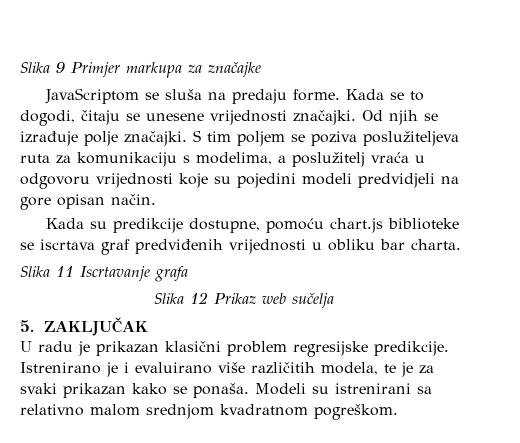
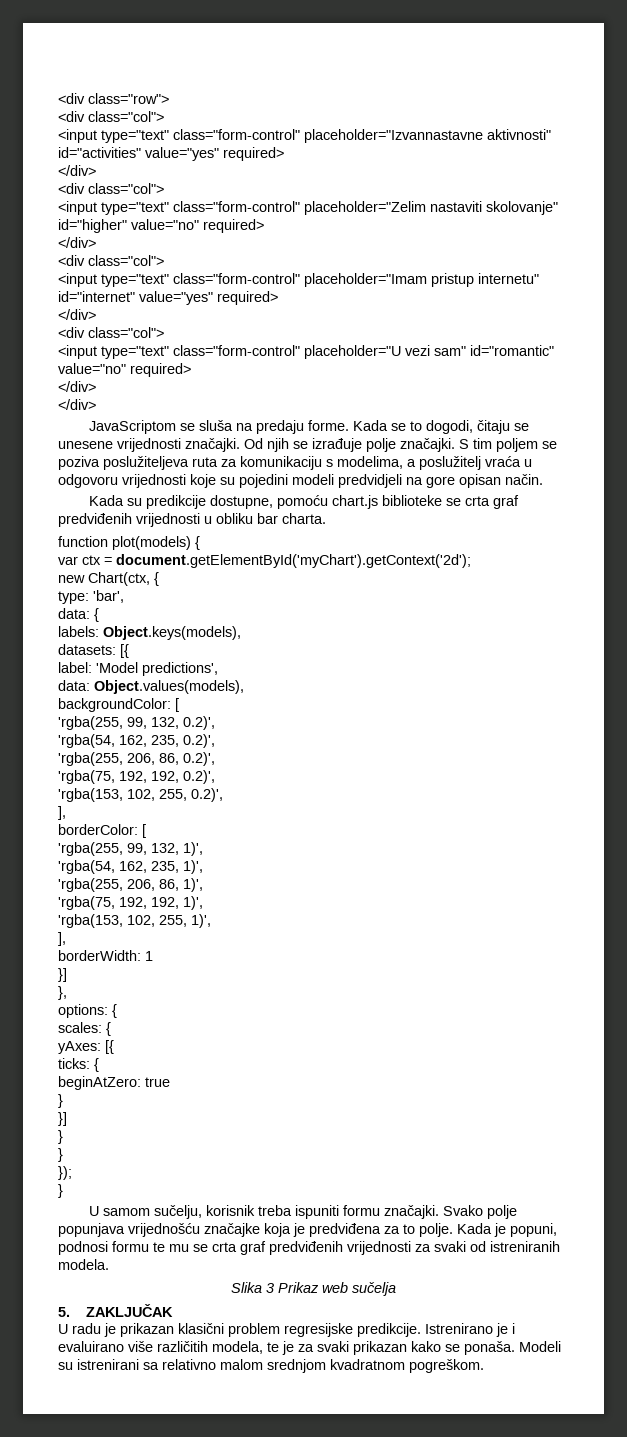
[20,62,261,78] Slika 9 Primjer markupa za značajke -> [58,93,169,104] [58,111,164,122] [58,129,551,143] [58,147,284,161] [58,165,96,176] [58,183,164,194] [58,201,558,215] [58,219,264,233] [58,237,96,248] [58,255,164,266] [58,273,539,287] [58,291,278,305] [58,309,96,320] [58,327,164,338] [58,345,554,359] [58,363,191,377] [58,381,96,392] [58,399,96,410] <div class="row"> // <div class="col"> // <input type="text" class="form-control" placeholder="Izvannastavne aktivnosti" id="activities" value="yes" required> // </div> // <div class="col"> // <input type="text" class="form-control" placeholder="Zelim nastaviti skolovanje" id="higher" value="no" required> // </div> // <div class="col"> // <input type="text" class="form-control" placeholder="Imam pristup internetu" id="internet" value="yes" required> // </div> // <div class="col"> // <input type="text" class="form-control" placeholder="U vezi sam" id="romantic" value="no" required> // </div> // </div>
[40,239,95,250] iscrtava -> [465,496,491,506] crta
[20,266,188,282] [153,292,208,304] Slika 11 Iscrtavanje grafa // Slika 12 -> [58,536,200,550] [58,554,471,568] [58,572,159,586] [58,590,124,604] [58,608,99,622] [58,626,241,640] [58,644,129,658] [58,662,218,676] [58,680,244,694] [58,698,179,712] [58,716,215,730] [58,734,215,748] [58,752,215,766] [58,770,215,784] [58,788,223,802] [58,806,66,820] [58,824,146,838] [58,842,203,856] [58,860,203,874] [58,878,203,892] [58,896,203,910] [58,914,211,928] [58,932,66,946] [58,950,153,961] [58,968,67,982] [58,986,67,1000] [58,1004,117,1018] [58,1022,111,1036] [58,1040,114,1054] [58,1058,99,1072] [58,1076,170,1090] [58,1094,63,1108] [58,1112,67,1126] [58,1130,63,1144] [58,1148,63,1162] [58,1166,72,1180] [58,1184,63,1198] [89,1205,518,1219] [58,1223,557,1237] [58,1241,560,1255] [58,1259,109,1270] [231,1282,274,1293] function plot(models) { // var ctx = document.getElementById('myChart').getContext('2d'); // new Chart(ctx, { // type: 'bar', // data: { // labels: Object.keys(models), // datasets: [{ // label: 'Model predictions', // data: Object.values(models), // backgroundColor: [ // 'rgba(255, 99, 132, 0.2)', // 'rgba(54, 162, 235, 0.2)', // 'rgba(255, 206, 86, 0.2)', // 'rgba(75, 192, 192, 0.2)', // 'rgba(153, 102, 255, 0.2)', // ], // borderColor: [ // 'rgba(255, 99, 132, 1)', // 'rgba(54, 162, 235, 1)', // 'rgba(255, 206, 86, 1)', // 'rgba(75, 192, 192, 1)', // 'rgba(153, 102, 255, 1)', // ], // borderWidth: 1 // }] // }, // options: { // scales: { // yAxes: [{ // ticks: { // beginAtZero: true // } // }] // } // } // }); // } // U samom sučelju, korisnik treba ispuniti formu značajki. Svako polje popunjava vrijednošću značajke koja je predviđena za to polje. Kada je popuni, podnosi formu te mu se crta graf predviđenih vrijednosti za svaki od istreniranih modela. // Slika 3

